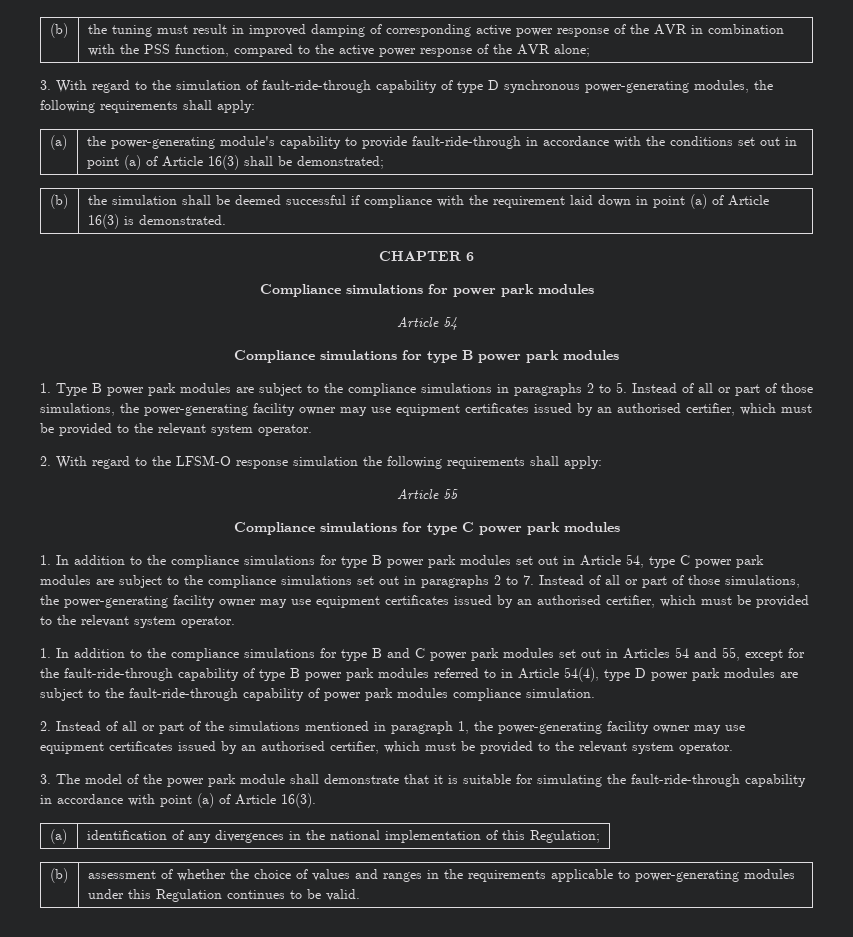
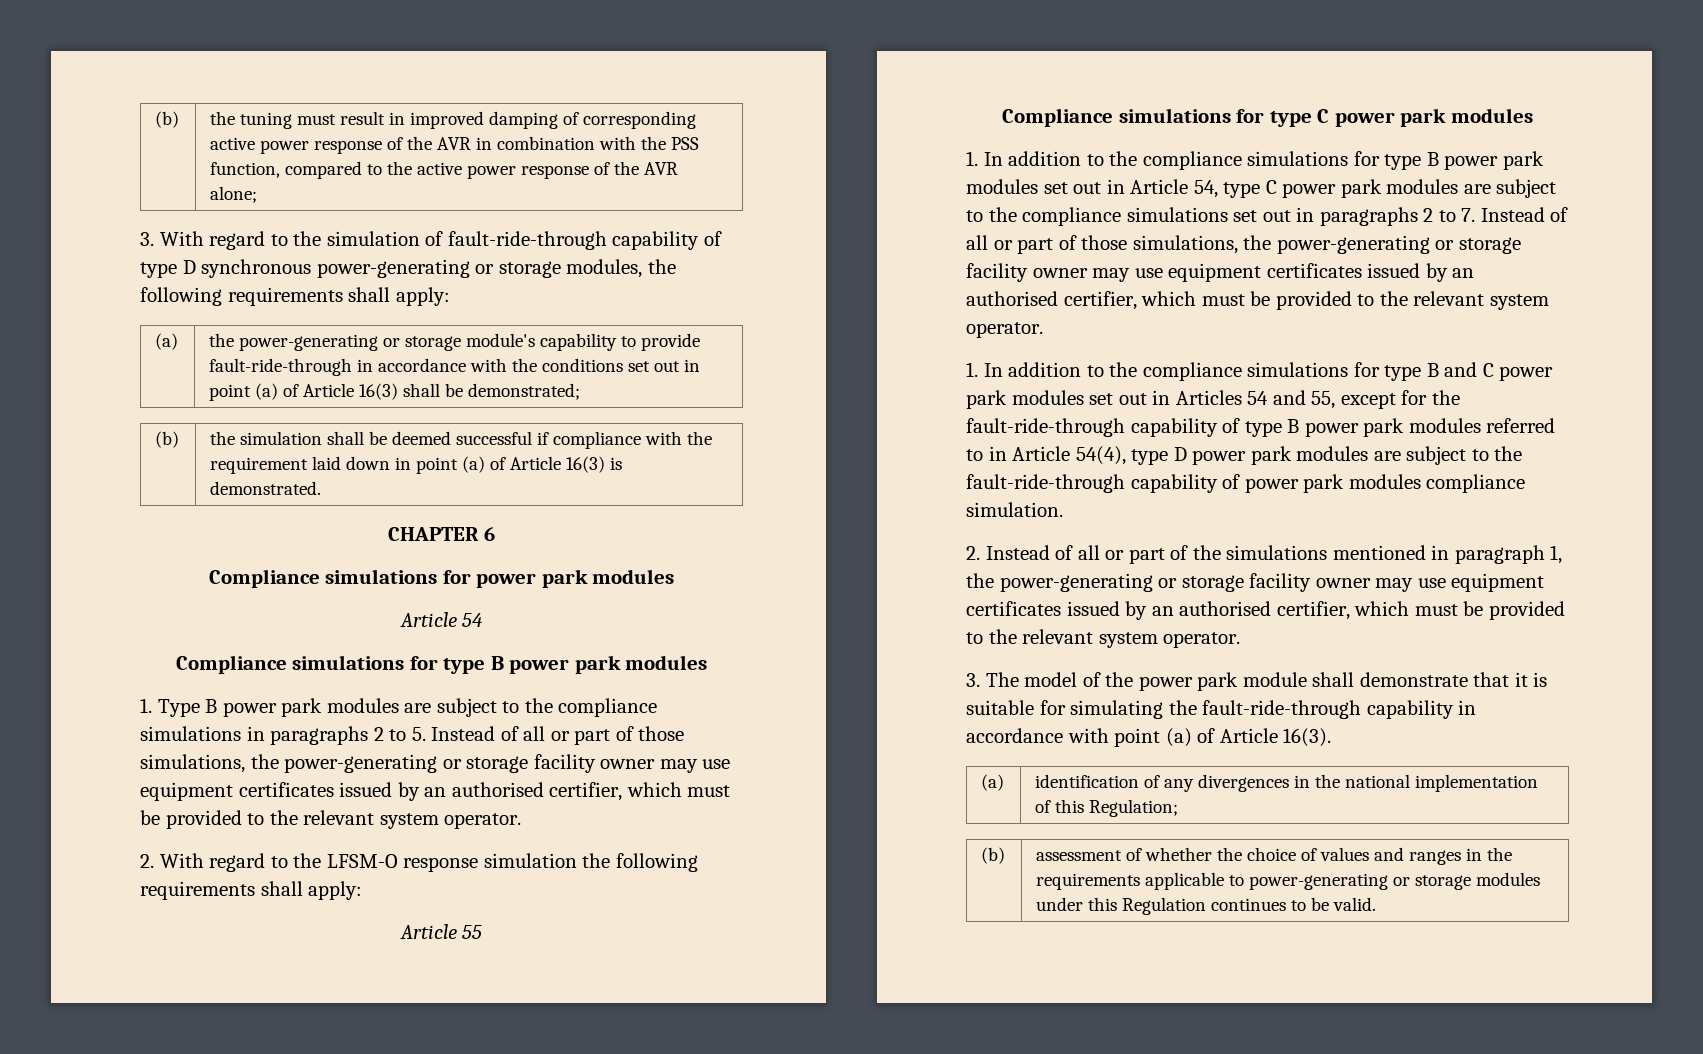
(689, 87) none -> [475,261,561,278] or storage
(215, 143) none -> [383,336,462,351] or storage
(248, 410) none -> [442,756,529,773] or storage
(168, 602) none -> [1435,237,1521,254] or storage
(602, 728) none -> [1158,575,1244,592] or storage
(739, 876) none -> [1393,875,1472,890] or storage

